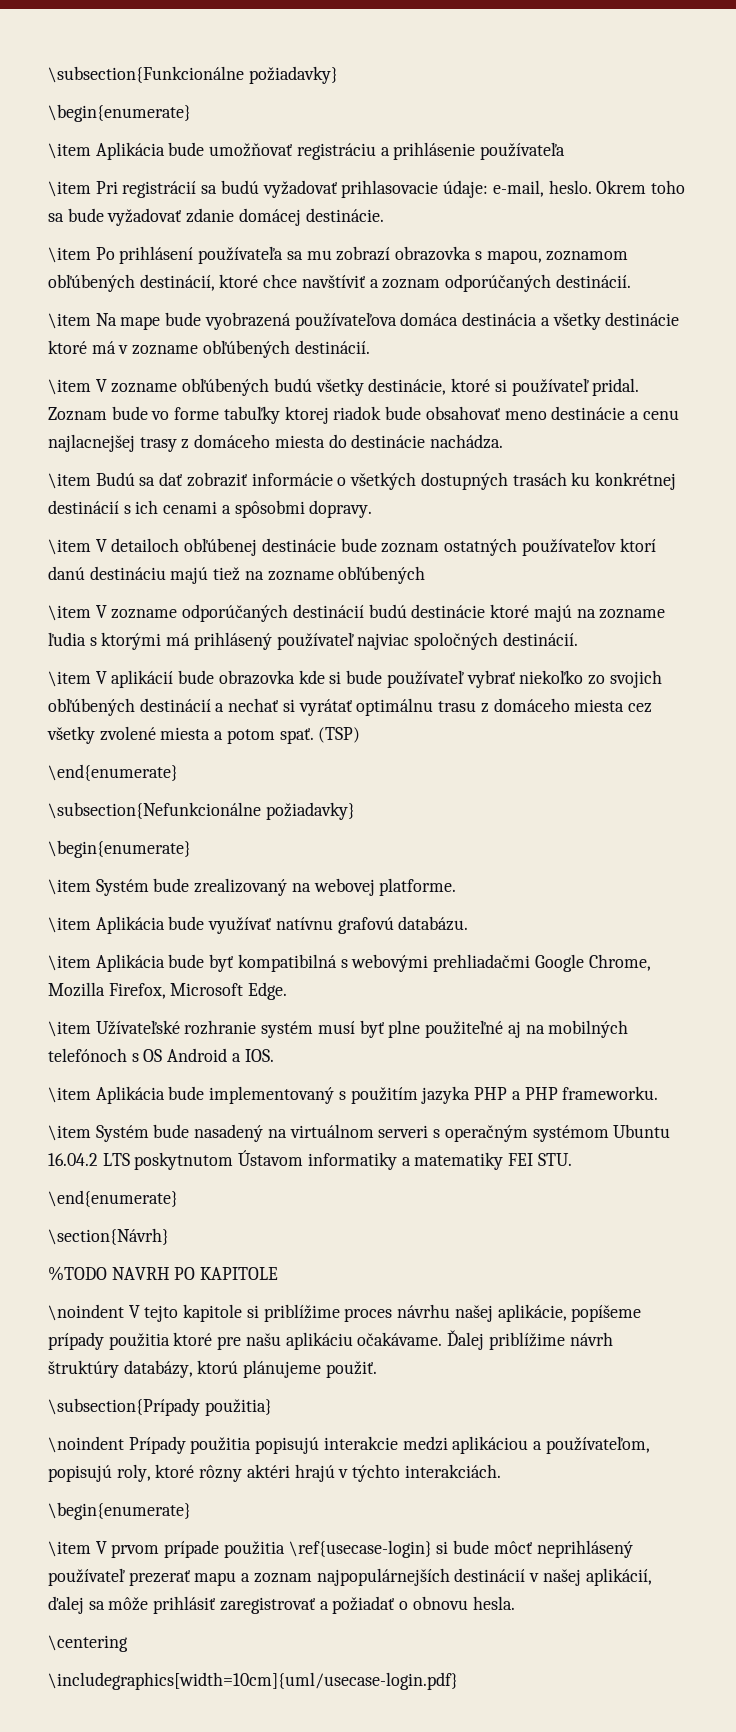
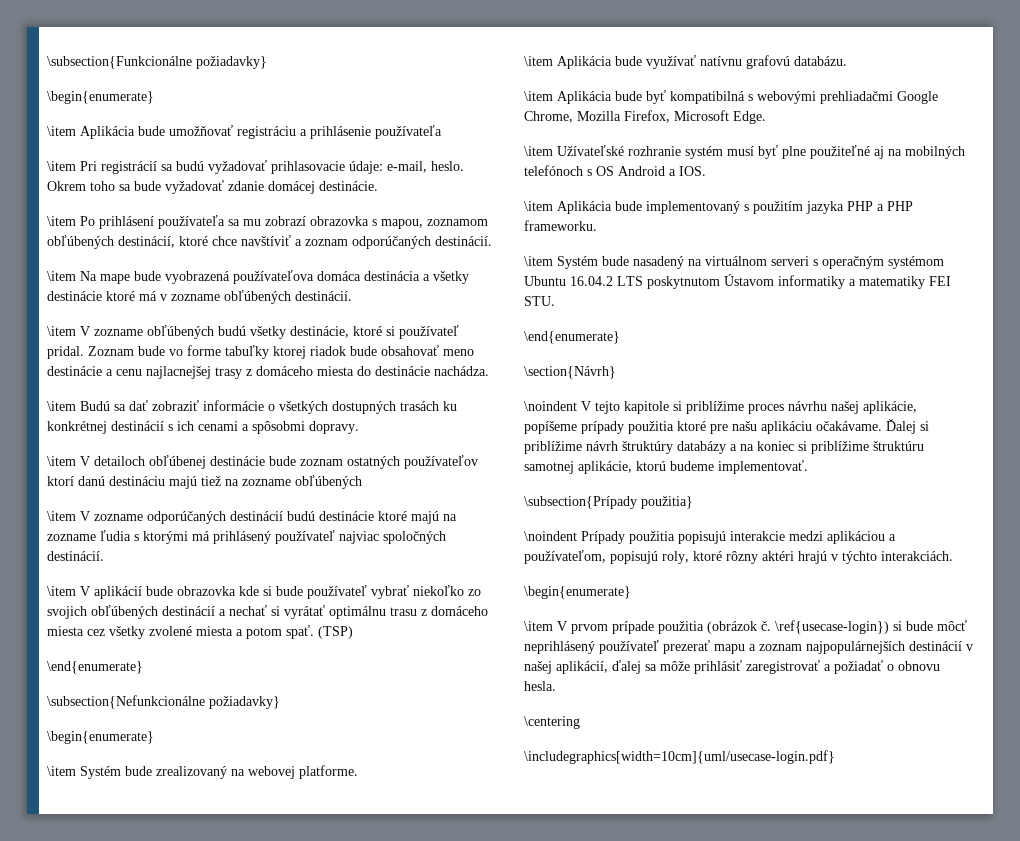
[48,1266,279,1281] // %TODO NAVRH PO KAPITOLE -> (616, 372) none
(485, 1340) none -> [920,421,929,431] si
[123,1360,377,1378] databázy, ktorú plánujeme použiť. -> [677,441,924,454] [524,460,808,474] databázy a na koniec si priblížime štruktúru samotnej aplikácie, ktorú budeme implementovať.
[288,1540,432,1558] \ref{usecase-login} -> [707,620,889,634] (obrázok č. \ref{usecase-login})

